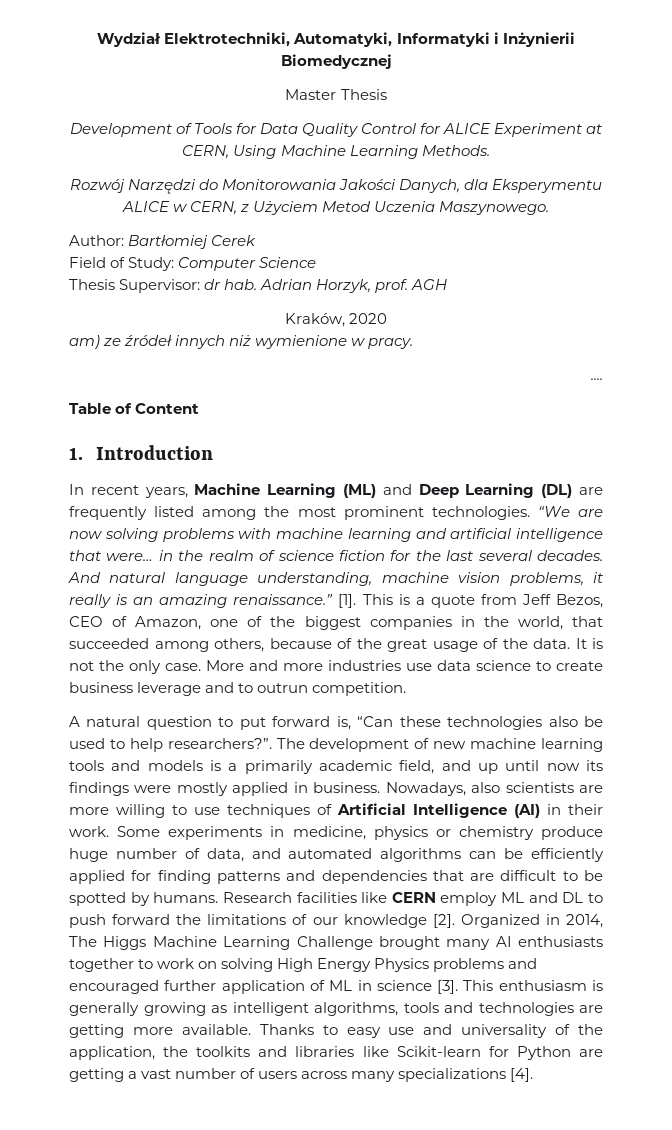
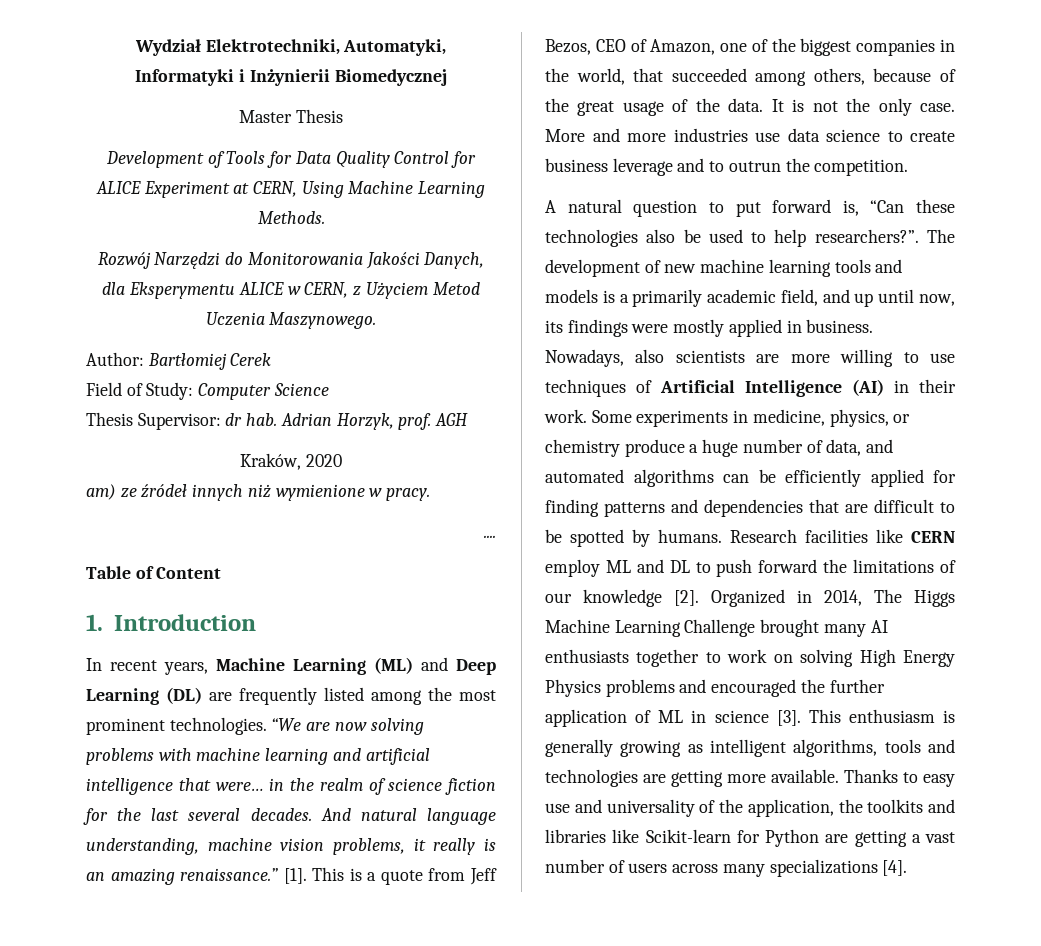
(309, 688) none -> [785,158,810,172] the
[546,763,580,771] now -> [919,294,955,306] now,
[373,826,428,840] physics -> [829,409,889,427] physics,
(603, 833) none -> [689,444,699,453] a
(159, 987) none -> [800,679,825,693] the

